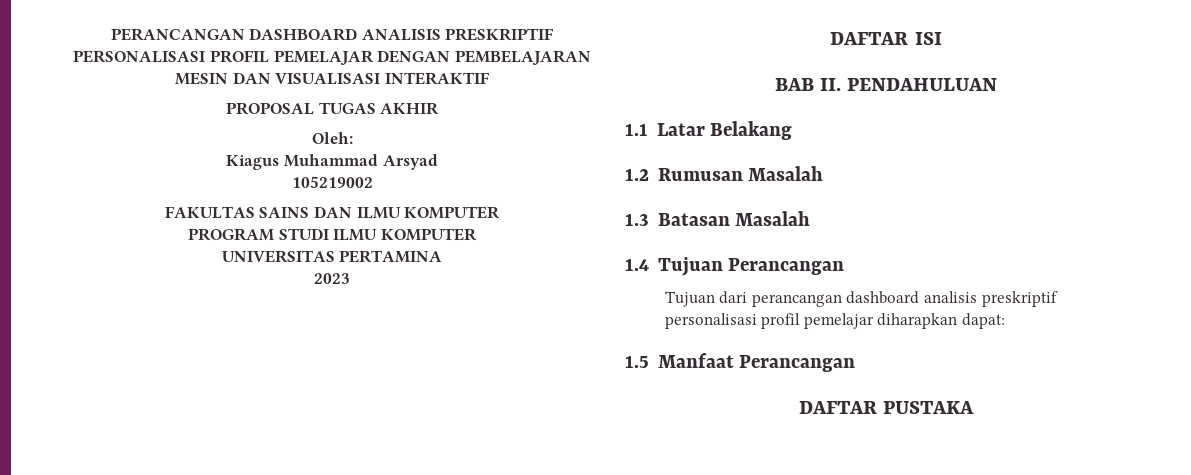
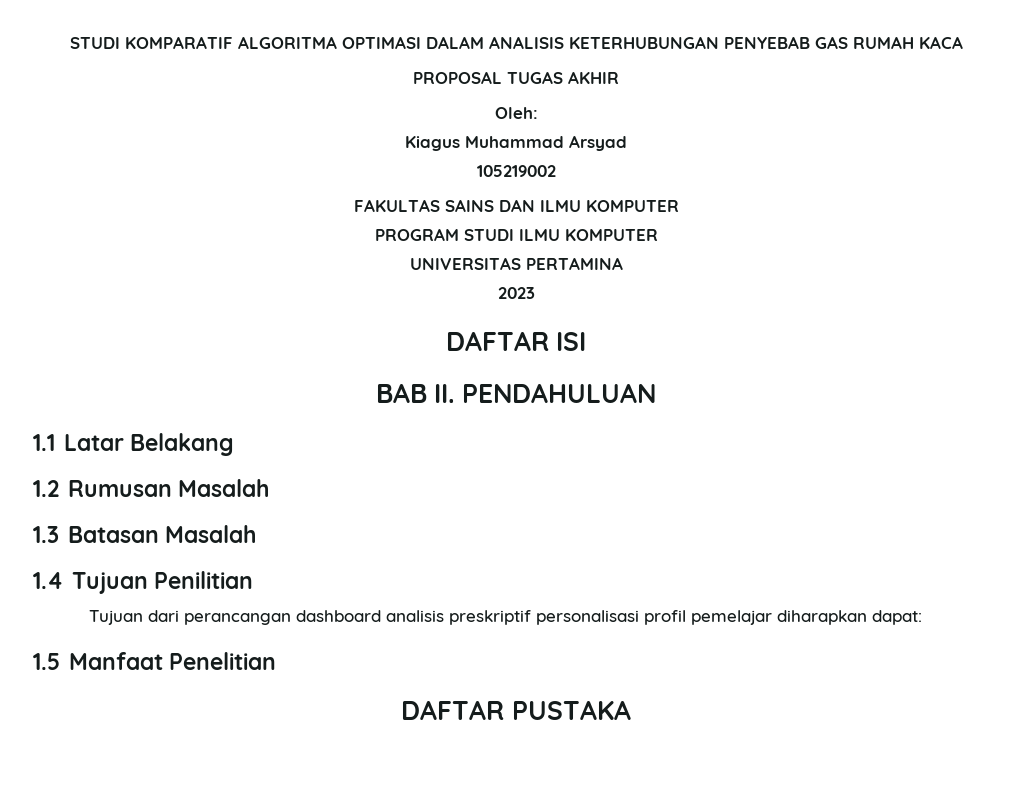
[110,28,555,41] [73,50,591,66] [175,72,490,85] PERANCANGAN DASHBOARD ANALISIS PRESKRIPTIF PERSONALISASI PROFIL PEMELAJAR DENGAN PEMBELAJARAN MESIN DAN VISUALISASI INTERAKTIF -> [69,36,963,49] STUDI KOMPARATIF ALGORITMA OPTIMASI DALAM ANALISIS KETERHUBUNGAN PENYEBAB GAS RUMAH KACA
[728,258,845,275] Perancangan -> [153,571,253,589] Penilitian
[739,355,856,372] Perancangan -> [168,652,276,670] Penelitian

